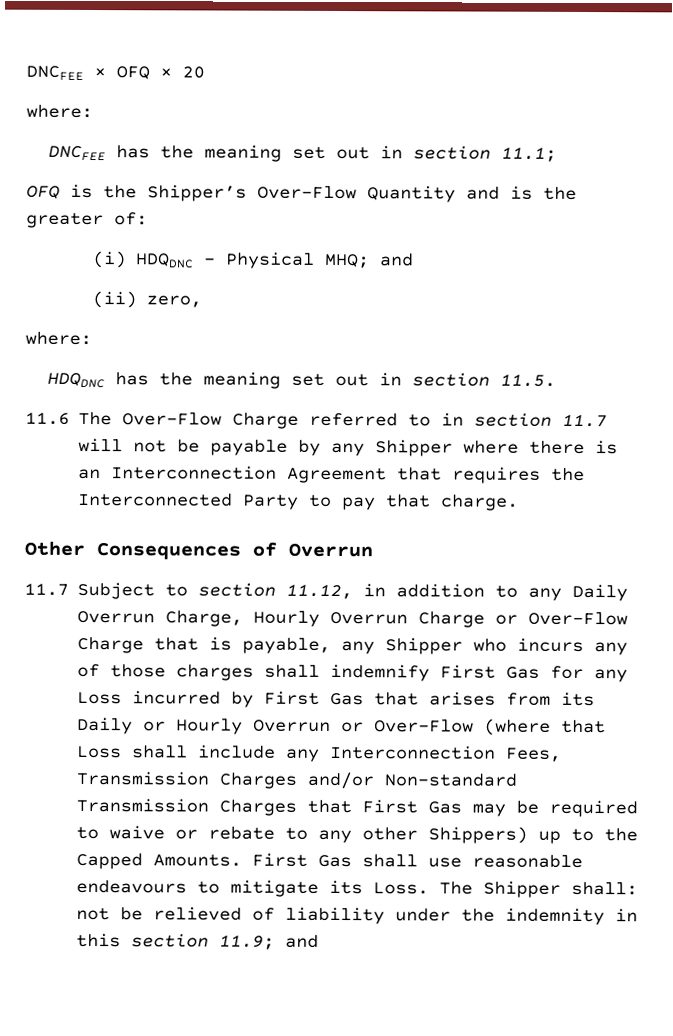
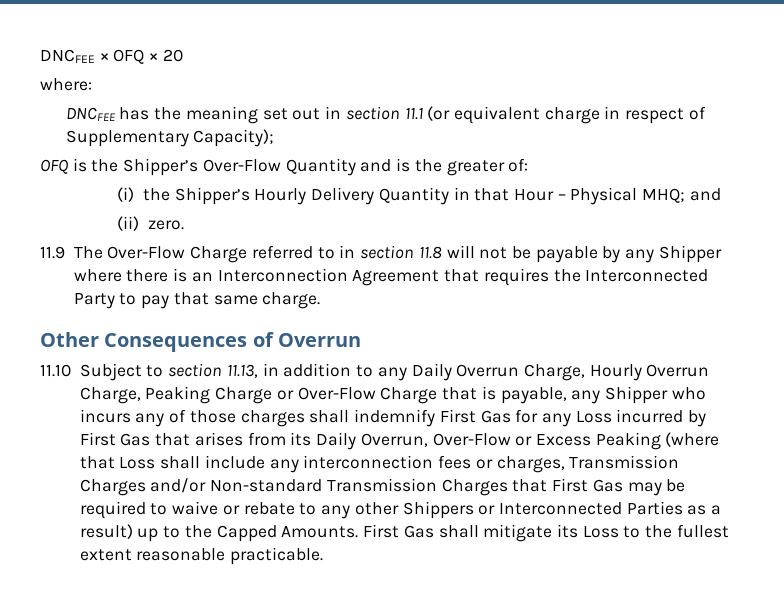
[501,146,558,162] 11.1; -> [404,106,706,124] [65,129,275,147] 11.1 (or equivalent charge in respect of Supplementary Capacity);
[135,253,194,269] HDQDNC -> [142,187,554,205] the Shipper’s Hourly Delivery Quantity in that Hour
[145,295,202,308] [25,331,92,346] [47,371,557,389] [25,411,70,425] zero, // where: // HDQDNC has the meaning set out in section 11.5. // 11.6 -> [147,220,184,230] [40,246,65,259] zero. // 11.9
[562,413,608,428] 11.7 -> [418,246,442,259] 11.8
(432, 501) none -> [213,295,258,305] same
[24,582,69,596] 11.7 -> [40,364,71,377] 11.10
[286,583,354,600] 11.12, -> [226,364,258,378] 11.13,
(409, 618) none -> [79,386,211,404] Charge, Peaking
[143,718,475,735] or Hourly Overrun or Over-Flow -> [360,432,661,450] Overrun, Over-Flow or Excess Peaking
[330,744,563,762] Interconnection Fees, -> [303,455,565,473] interconnection fees or charges,
[428,826,529,844] Shippers) -> [402,501,722,519] [79,524,133,539] Shippers or Interconnected Parties as a result)
[428,854,584,868] [76,879,639,898] [76,906,639,926] [76,932,320,950] use reasonable endeavours to mitigate its Loss. The Shipper shall: not be relieved of liability under the indemnity in this section 11.9; and -> [483,524,729,542] [79,547,324,565] mitigate its Loss to the fullest extent reasonable practicable.

